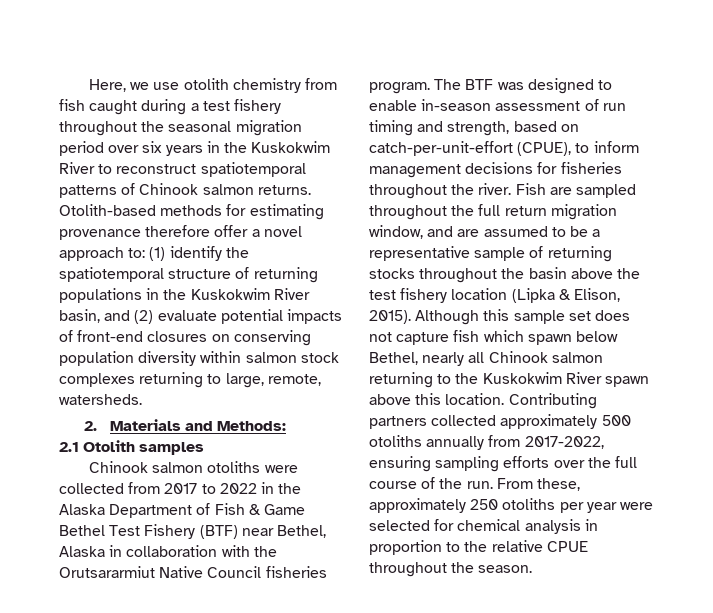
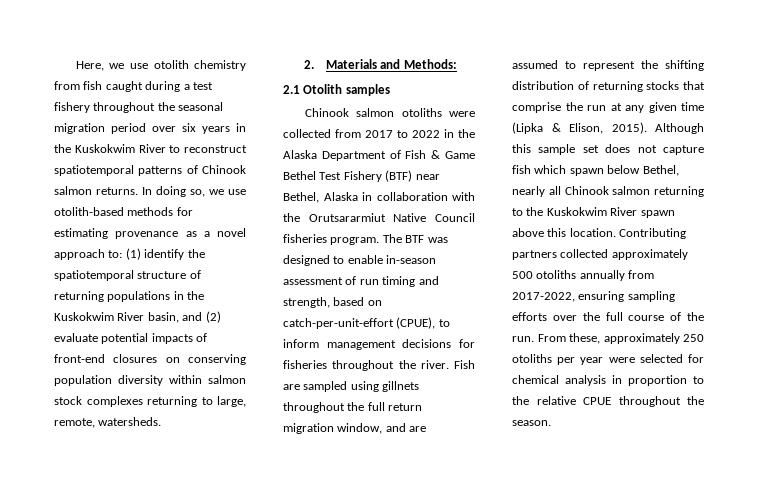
[59,204,156,216] Otolith-based -> [142,186,246,197] [54,207,124,216] In doing so, we use otolith-based
[145,225,249,237] therefore offer -> [185,231,197,237] as
(636, 191) none -> [350,381,420,392] using gillnets
[569,226,601,237] [369,246,612,262] [369,267,640,283] [369,288,508,303] be a representative sample of returning stocks throughout the basin above the test fishery location -> [583,60,704,71] [512,81,705,92] [512,102,704,113] represent the shifting distribution of returning stocks that comprise the run at any given time

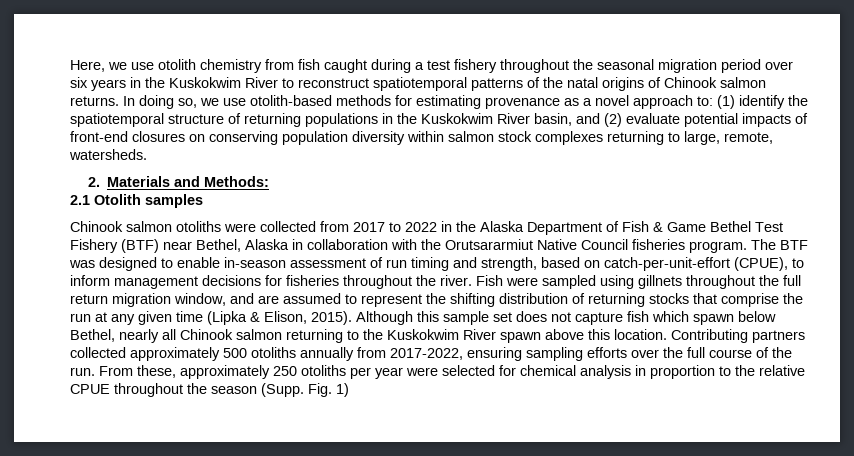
(198, 169) none -> [543,77,661,91] the natal origins of
[283,384,300,390] are -> [506,277,538,286] were
[512,420,551,426] season. -> [211,383,349,397] season (Supp. Fig. 1)

